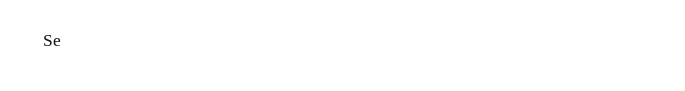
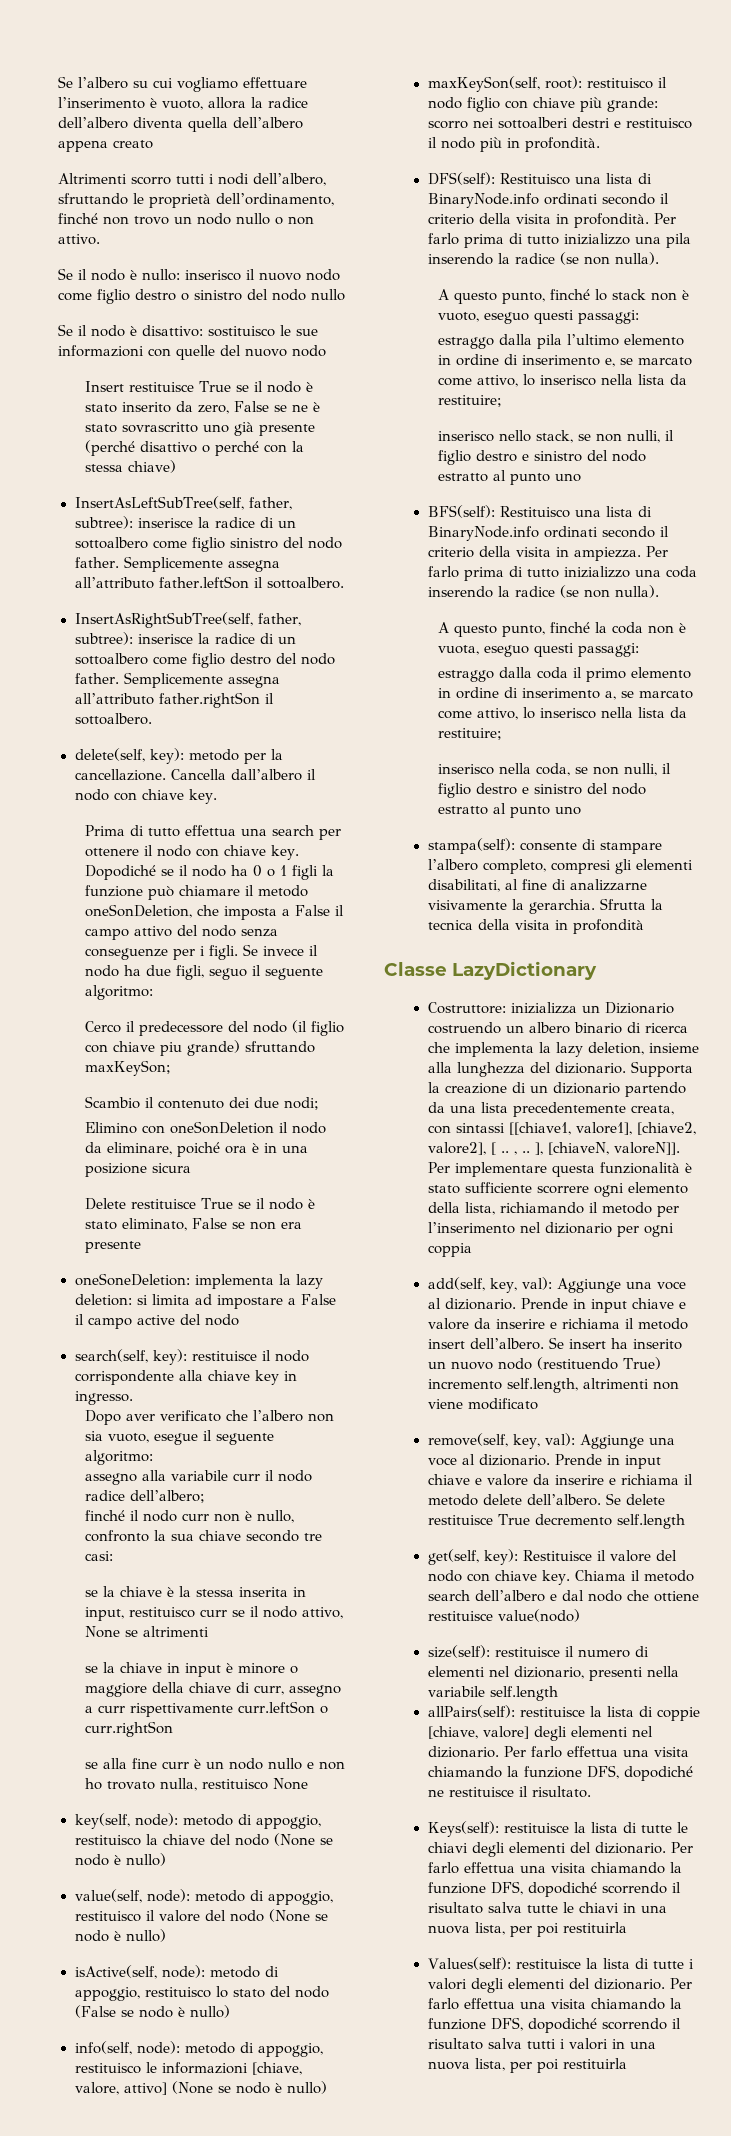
[43,35,61,46] Se -> [58,76,308,92] [58,97,309,110] [58,117,304,132] [58,140,154,152] [58,173,327,186] [58,193,335,208] [58,213,315,225] [58,234,101,245] [58,268,341,281] [58,289,346,304] [58,324,319,337] [58,345,327,360] [85,381,314,393] [85,401,321,414] [85,422,316,436] [85,440,305,456] [85,460,177,473] [74,496,292,510] [74,516,296,529] [74,537,342,552] [74,556,280,572] [74,576,344,589] [74,612,301,628] [74,632,296,645] [74,653,335,668] [74,672,280,688] [74,692,274,708] [74,713,152,725] [74,748,283,764] [74,769,316,781] [74,789,217,804] [85,825,342,840] [85,845,300,860] [85,865,335,880] [85,885,309,900] [85,904,345,920] [85,925,279,940] [85,944,319,960] [85,965,324,980] [85,985,154,1000] [85,1020,345,1036] [85,1040,316,1056] [85,1060,172,1076] [85,1096,320,1110] [85,1121,327,1134] [85,1142,309,1157] [85,1163,192,1177] [85,1198,316,1210] [85,1218,303,1231] [85,1241,142,1253] [74,1273,323,1289] [74,1294,336,1309] [74,1314,239,1329] [74,1349,309,1365] [74,1370,297,1385] [74,1391,133,1405] [85,1410,335,1425] [85,1430,275,1445] [85,1450,154,1465] [85,1470,313,1485] [85,1490,206,1503] [85,1510,295,1523] [85,1530,323,1542] [85,1551,114,1561] [85,1586,307,1597] [85,1606,344,1621] [85,1626,210,1638] [85,1662,299,1677] [85,1682,342,1697] [85,1701,329,1717] [85,1721,174,1737] [85,1758,346,1770] [85,1778,309,1791] [74,1813,321,1829] [74,1833,333,1846] [74,1853,166,1866] [74,1889,333,1905] [74,1909,328,1922] [74,1929,166,1942] [74,1965,279,1979] [74,1986,329,2001] [74,2005,230,2018] [74,2041,323,2057] [74,2062,302,2075] [74,2081,327,2095] [427,76,667,92] [427,97,658,112] [427,117,692,129] [427,137,600,152] [427,172,652,185] [427,193,669,208] [427,213,676,228] [427,233,691,248] [427,252,659,265] [438,289,690,304] [438,310,640,324] [438,334,685,349] [438,354,693,367] [438,374,688,387] [438,395,503,407] [438,430,675,443] [438,450,647,465] [438,470,582,485] [427,505,652,518] [427,526,669,541] [427,546,668,561] [427,566,697,581] [427,585,659,598] [438,622,687,637] [438,643,640,657] [438,667,692,682] [438,687,694,700] [438,707,688,720] [438,728,503,740] [438,763,672,776] [438,783,647,798] [438,803,582,818] [427,838,662,854] [427,859,693,874] [427,879,647,892] [427,898,663,914] [427,919,644,934] [384,961,597,980] [427,1002,674,1014] [427,1022,688,1034] [427,1042,699,1057] [427,1061,693,1077] [427,1082,686,1097] [427,1102,674,1117] [427,1122,696,1135] [427,1142,680,1155] [427,1162,692,1177] [427,1182,688,1197] [427,1202,679,1217] [427,1222,674,1237] [427,1243,472,1257] [427,1277,686,1293] [427,1298,686,1313] [427,1318,688,1330] [427,1337,682,1350] [427,1357,661,1370] [427,1378,679,1393] [427,1398,538,1410] [427,1433,675,1449] [427,1454,661,1469] [427,1474,693,1486] [427,1493,665,1506] [427,1514,685,1529] [427,1549,677,1565] [427,1570,694,1585] [427,1590,699,1602] [427,1609,580,1622] [427,1645,649,1658] [427,1666,679,1681] [427,1686,558,1701] [427,1705,700,1721] [427,1726,653,1741] [427,1746,689,1758] [427,1765,693,1781] [427,1786,591,1798] [427,1821,688,1837] [427,1842,693,1857] [427,1862,682,1874] [427,1881,681,1897] [427,1902,667,1914] [427,1922,627,1937] [427,1957,694,1970] [427,1978,692,1993] [427,1998,682,2010] [427,2017,681,2033] [427,2038,656,2050] [427,2058,627,2073] Se l’albero su cui vogliamo effettuare l’inserimento è vuoto, allora la radice dell’albero diventa quella dell’albero appena creato // Altrimenti scorro tutti i nodi dell’albero, sfruttando le proprietà dell’ordinamento, finché non trovo un nodo nullo o non attivo. // Se il nodo è nullo: inserisco il nuovo nodo come figlio destro o sinistro del nodo nullo // Se il nodo è disattivo: sostituisco le sue informazioni con quelle del nuovo nodo // Insert restituisce True se il nodo è stato inserito da zero, False se ne è stato sovrascritto uno già presente (perché disattivo o perché con la stessa chiave) // InsertAsLeftSubTree(self, father, subtree): inserisce la radice di un sottoalbero come figlio sinistro del nodo father. Semplicemente assegna all’attributo father.leftSon il sottoalbero. // InsertAsRightSubTree(self, father, subtree): inserisce la radice di un sottoalbero come figlio destro del nodo father. Semplicemente assegna all’attributo father.rightSon il sottoalbero. // delete(self, key): metodo per la cancellazione. Cancella dall’albero il nodo con chiave key. // Prima di tutto effettua una search per ottenere il nodo con chiave key. Dopodiché se il nodo ha 0 o 1 figli la funzione può chiamare il metodo oneSonDeletion, che imposta a False il campo attivo del nodo senza conseguenze per i figli. Se invece il nodo ha due figli, seguo il seguente algoritmo: // Cerco il predecessore del nodo (il figlio con chiave piu grande) sfruttando maxKeySon; // Scambio il contenuto dei due nodi; // Elimino con oneSonDeletion il nodo da eliminare, poiché ora è in una posizione sicura // Delete restituisce True se il nodo è stato eliminato, False se non era presente // oneSoneDeletion: implementa la lazy deletion: si limita ad impostare a False il campo active del nodo // search(self, key): restituisce il nodo corrispondente alla chiave key in ingresso. // Dopo aver verificato che l’albero non sia vuoto, esegue il seguente algoritmo: // assegno alla variabile curr il nodo radice dell’albero; // finché il nodo curr non è nullo, confronto la sua chiave secondo tre casi: // se la chiave è la stessa inserita in input, restituisco curr se il nodo attivo, None se altrimenti // se la chiave in input è minore o maggiore della chiave di curr, assegno a curr rispettivamente curr.leftSon o curr.rightSon // se alla fine curr è un nodo nullo e non ho trovato nulla, restituisco None // key(self, node): metodo di appoggio, restituisco la chiave del nodo (None se nodo è nullo) // value(self, node): metodo di appoggio, restituisco il valore del nodo (None se nodo è nullo) // isActive(self, node): metodo di appoggio, restituisco lo stato del nodo (False se nodo è nullo) // info(self, node): metodo di appoggio, restituisco le informazioni [chiave, valore, attivo] (None se nodo è nullo) // maxKeySon(self, root): restituisco il nodo figlio con chiave più grande: scorro nei sottoalberi destri e restituisco il nodo più in profondità. // DFS(self): Restituisco una lista di BinaryNode.info ordinati secondo il criterio della visita in profondità. Per farlo prima di tutto inizializzo una pila inserendo la radice (se non nulla). // A questo punto, finché lo stack non è vuoto, eseguo questi passaggi: // estraggo dalla pila l’ultimo elemento in ordine di inserimento e, se marcato come attivo, lo inserisco nella lista da restituire; // inserisco nello stack, se non nulli, il figlio destro e sinistro del nodo estratto al punto uno // BFS(self): Restituisco una lista di BinaryNode.info ordinati secondo il criterio della visita in ampiezza. Per farlo prima di tutto inizializzo una coda inserendo la radice (se non nulla). // A questo punto, finché la coda non è vuota, eseguo questi passaggi: // estraggo dalla coda il primo elemento in ordine di inserimento a, se marcato come attivo, lo inserisco nella lista da restituire; // inserisco nella coda, se non nulli, il figlio destro e sinistro del nodo estratto al punto uno // stampa(self): consente di stampare l’albero completo, compresi gli elementi disabilitati, al fine di analizzarne visivamente la gerarchia. Sfrutta la tecnica della visita in profondità // Classe LazyDictionary // Costruttore: inizializza un Dizionario costruendo un albero binario di ricerca che implementa la lazy deletion, insieme alla lunghezza del dizionario. Supporta la creazione di un dizionario partendo da una lista precedentemente creata, con sintassi [[chiave1, valore1], [chiave2, valore2], [ .. , .. ], [chiaveN, valoreN]]. Per implementare questa funzionalità è stato sufficiente scorrere ogni elemento della lista, richiamando il metodo per l’inserimento nel dizionario per ogni coppia // add(self, key, val): Aggiunge una voce al dizionario. Prende in input chiave e valore da inserire e richiama il metodo insert dell’albero. Se insert ha inserito un nuovo nodo (restituendo True) incremento self.length, altrimenti non viene modificato // remove(self, key, val): Aggiunge una voce al dizionario. Prende in input chiave e valore da inserire e richiama il metodo delete dell’albero. Se delete restituisce True decremento self.length // get(self, key): Restituisce il valore del nodo con chiave key. Chiama il metodo search dell’albero e dal nodo che ottiene restituisce value(nodo) // size(self): restituisce il numero di elementi nel dizionario, presenti nella variabile self.length // allPairs(self): restituisce la lista di coppie [chiave, valore] degli elementi nel dizionario. Per farlo effettua una visita chiamando la funzione DFS, dopodiché ne restituisce il risultato. // Keys(self): restituisce la lista di tutte le chiavi degli elementi del dizionario. Per farlo effettua una visita chiamando la funzione DFS, dopodiché scorrendo il risultato salva tutte le chiavi in una nuova lista, per poi restituirla // Values(self): restituisce la lista di tutte i valori degli elementi del dizionario. Per farlo effettua una visita chiamando la funzione DFS, dopodiché scorrendo il risultato salva tutti i valori in una nuova lista, per poi restituirla

